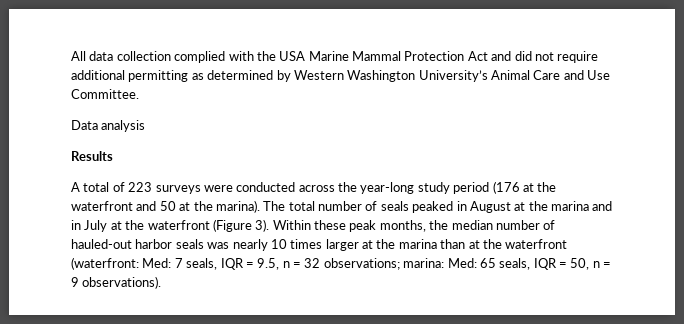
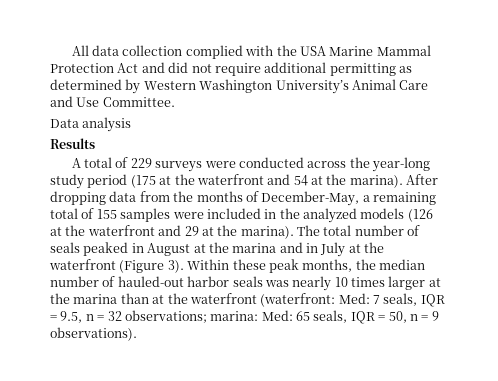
[128,182,153,192] 223 -> [130,158,152,168] 229
[492,181,557,194] [71,201,176,211] (176 at the waterfront and 50 -> [130,174,439,188] [50,191,436,206] [50,208,433,223] [50,225,199,236] (175 at the waterfront and 54 at the marina). After dropping data from the months of December-May, a remaining total of 155 samples were included in the analyzed models (126 at the waterfront and 29

